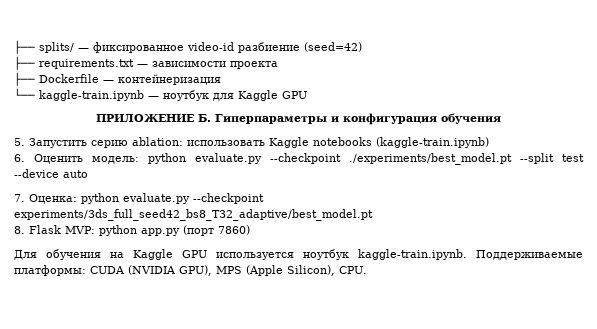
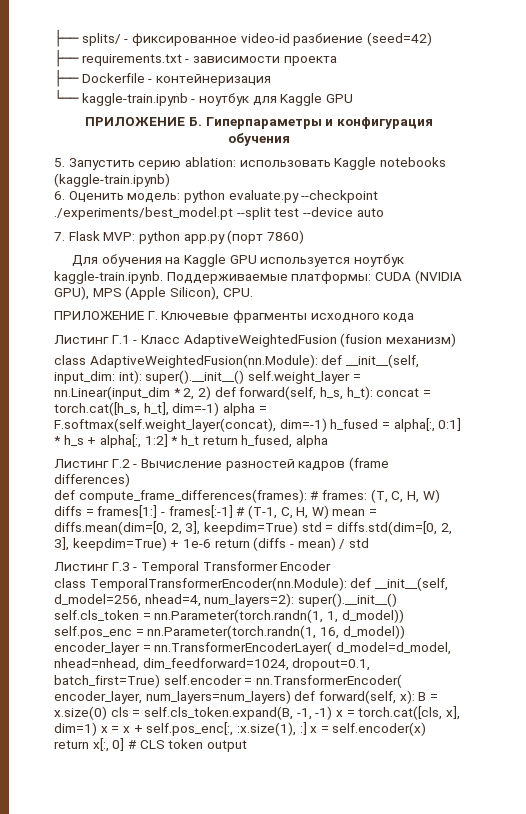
[78,48,89,51] — -> [124,39,129,43] -
[137,64,148,67] — -> [185,59,190,63] -
[103,80,114,83] — -> [148,79,153,83] -
[148,96,159,99] — -> [191,99,196,103] -
[29,193,264,204] [14,209,373,221] [14,226,25,234] Оценка: python evaluate.py --checkpoint experiments/3ds_full_seed42_bs8_T32_adaptive/best_model.pt // 8. -> (65, 236) none
(367, 270) none -> [54,310,415,323] [54,333,456,347] [54,354,419,368] [54,370,361,384] [54,386,431,400] [54,402,267,416] [54,418,462,432] [54,434,328,448] [54,457,389,471] [54,473,130,487] [54,489,440,503] [54,505,378,519] [54,521,452,535] [54,537,369,551] [54,561,332,574] [54,577,448,591] [54,593,397,607] [54,609,404,623] [54,625,405,639] [54,641,451,655] [54,658,371,671] [54,674,402,688] [54,690,438,704] [54,706,460,720] [54,722,427,736] [54,738,247,752] // ПРИЛОЖЕНИЕ Г. Ключевые фрагменты исходного кода // Листинг Г.1 - Класс AdaptiveWeightedFusion (fusion механизм) // class AdaptiveWeightedFusion(nn.Module): def __init__(self, input_dim: int): super().__init__() self.weight_layer = nn.Linear(input_dim * 2, 2) def forward(self, h_s, h_t): concat = torch.cat([h_s, h_t], dim=-1) alpha = F.softmax(self.weight_layer(concat), dim=-1) h_fused = alpha[:, 0:1] * h_s + alpha[:, 1:2] * h_t return h_fused, alpha // Листинг Г.2 - Вычисление разностей кадров (frame differences) // def compute_frame_differences(frames): # frames: (T, C, H, W) diffs = frames[1:] - frames[:-1] # (T-1, C, H, W) mean = diffs.mean(dim=[0, 2, 3], keepdim=True) std = diffs.std(dim=[0, 2, 3], keepdim=True) + 1e-6 return (diffs - mean) / std // Листинг Г.3 - Temporal Transformer Encoder // class TemporalTransformerEncoder(nn.Module): def __init__(self, d_model=256, nhead=4, num_layers=2): super().__init__() self.cls_token = nn.Parameter(torch.randn(1, 1, d_model)) self.pos_enc = nn.Parameter(torch.randn(1, 16, d_model)) encoder_layer = nn.TransformerEncoderLayer( d_model=d_model, nhead=nhead, dim_feedforward=1024, dropout=0.1, batch_first=True) self.encoder = nn.TransformerEncoder( encoder_layer, num_layers=num_layers) def forward(self, x): B = x.size(0) cls = self.cls_token.expand(B, -1, -1) x = torch.cat([cls, x], dim=1) x = x + self.pos_enc[:, :x.size(1), :] x = self.encoder(x) return x[:, 0] # CLS token output

